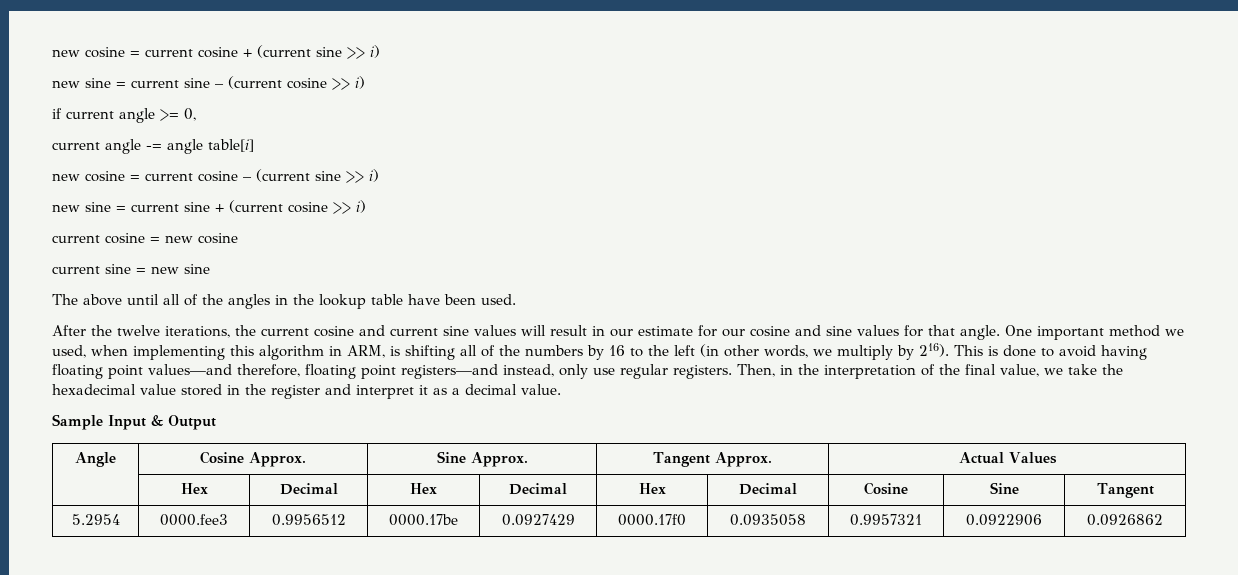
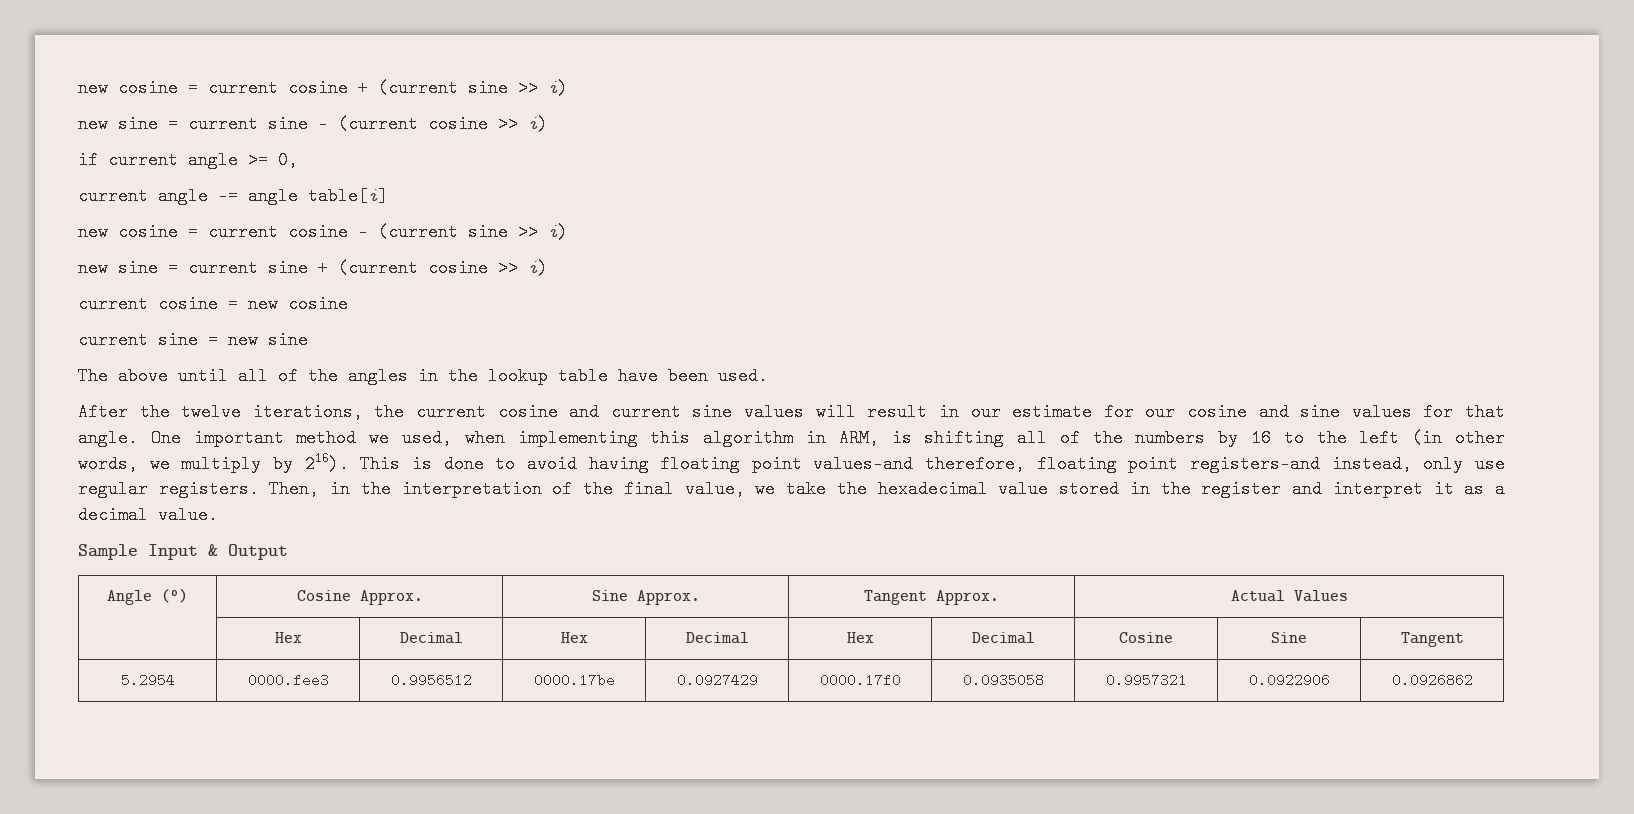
(116, 459) none -> [161,589,188,603] (°)

